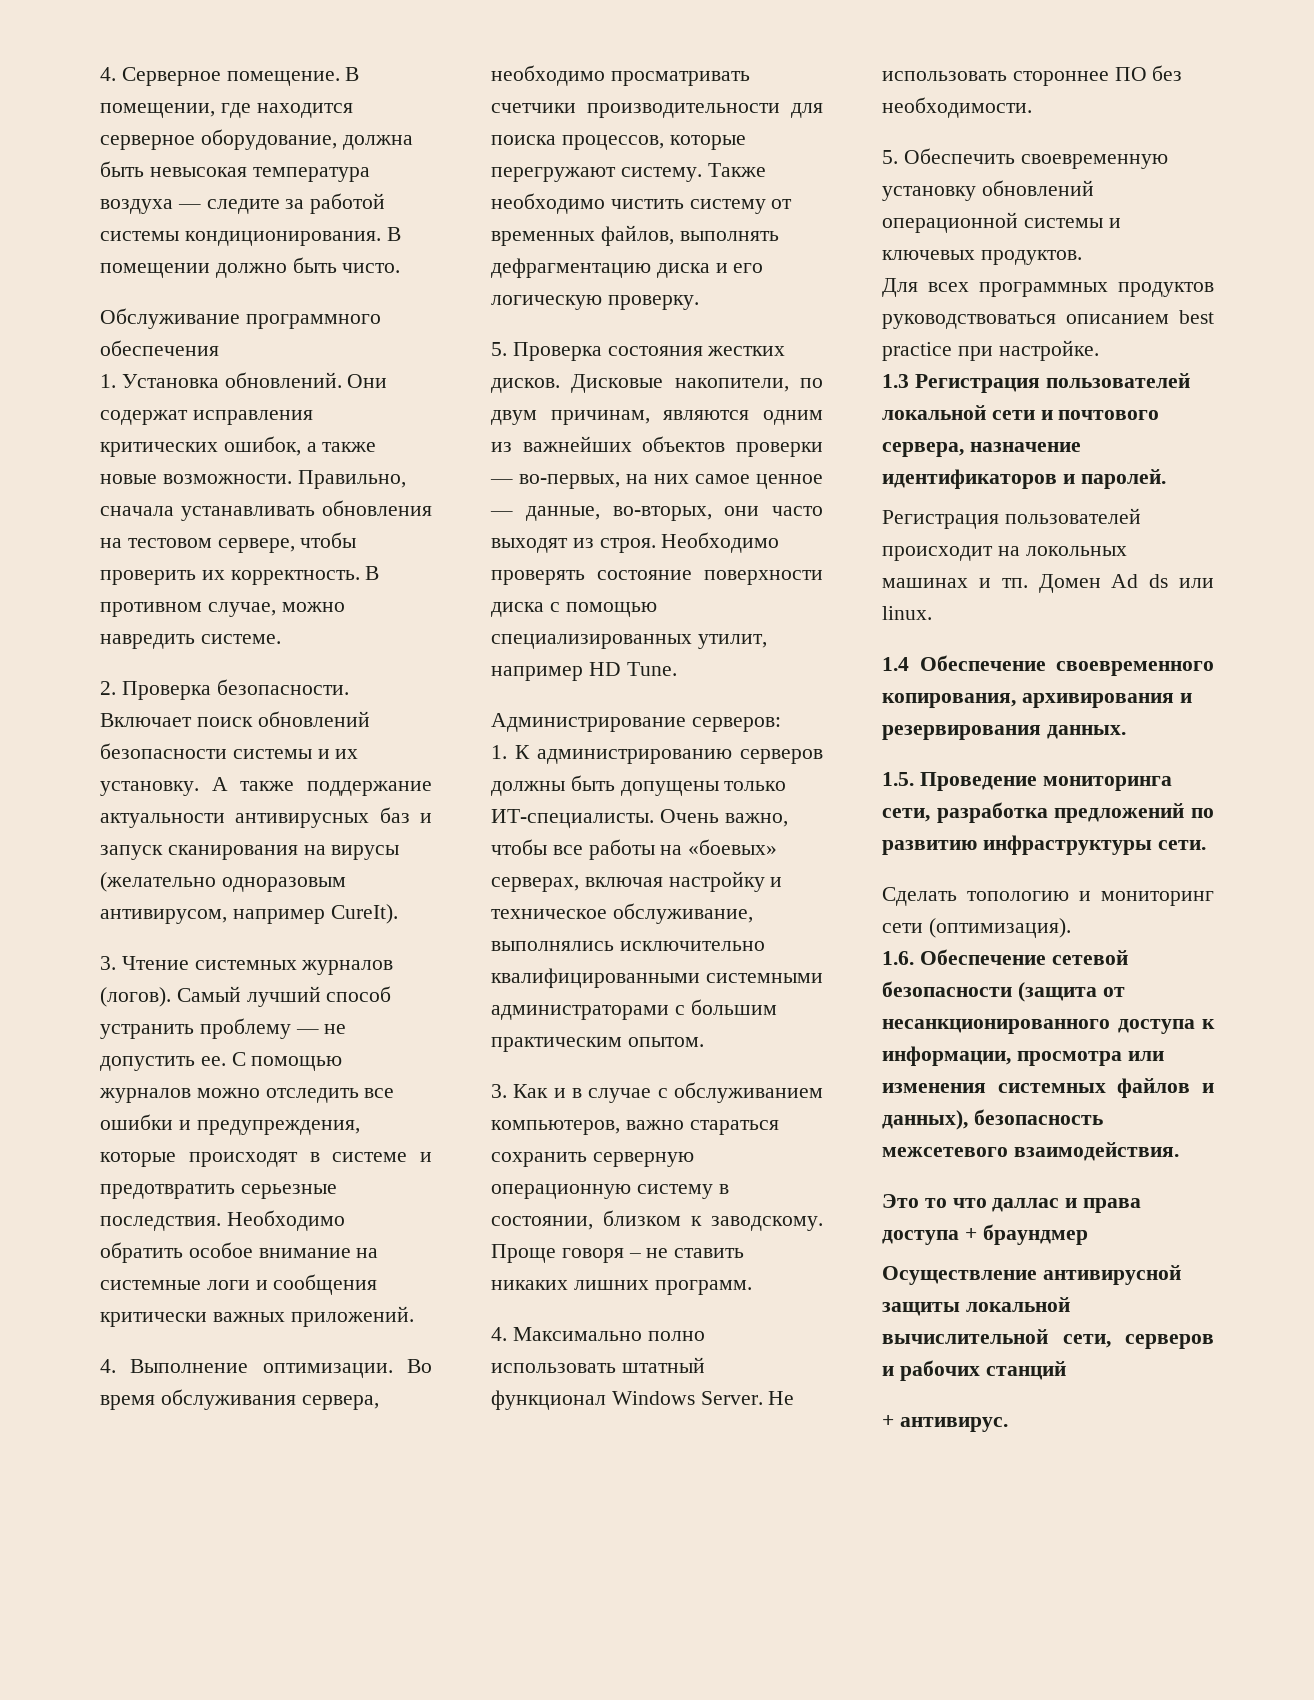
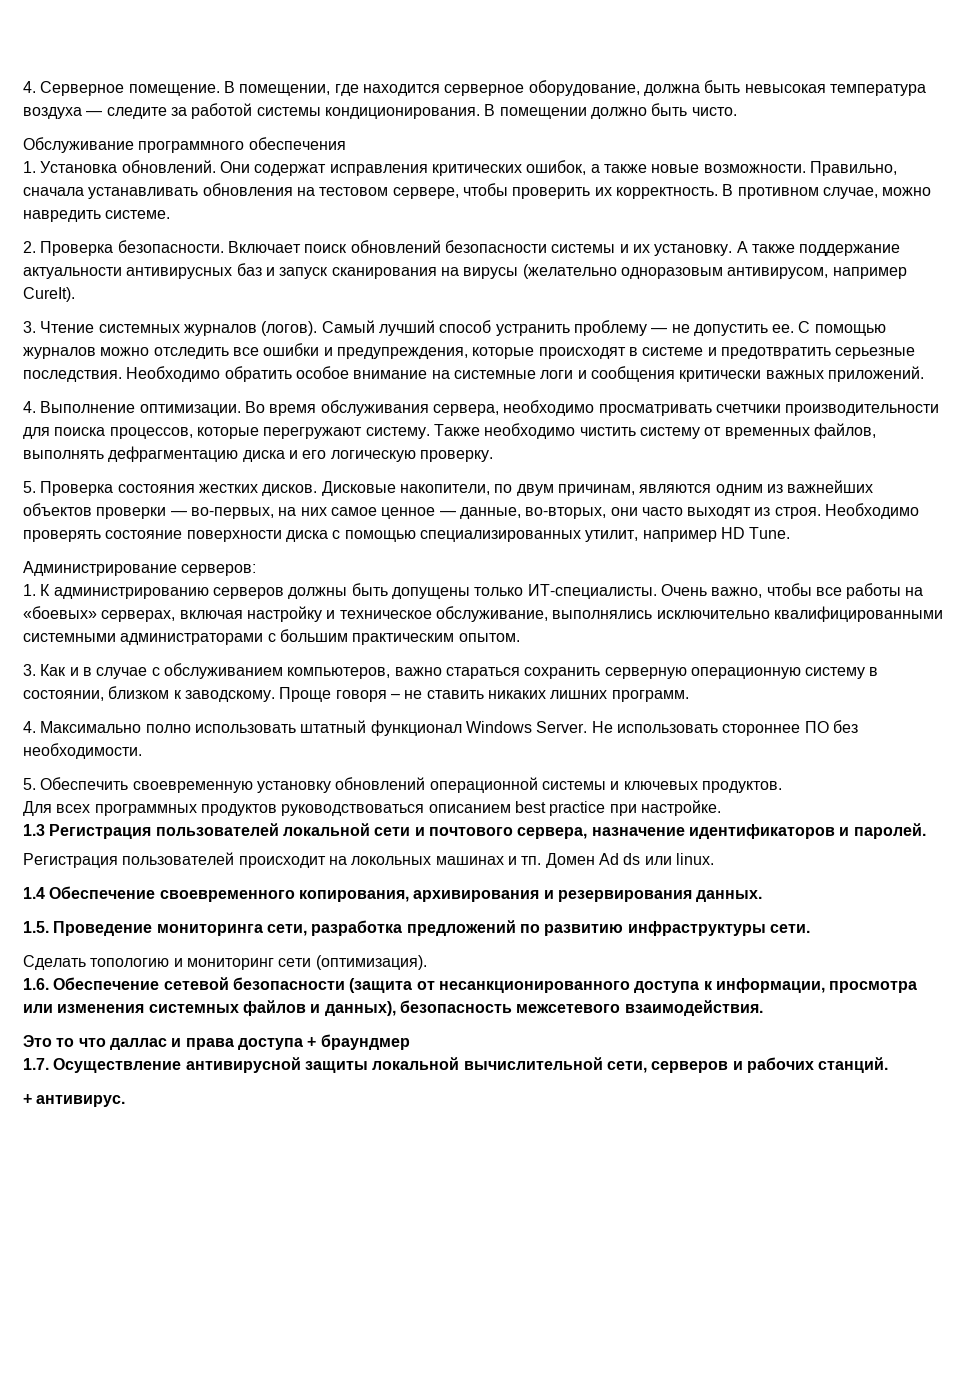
(1088, 1234) none -> [23,1058,49,1070] 1.7.
[985,1361,1066,1380] станций -> [818,1057,889,1073] станций.

